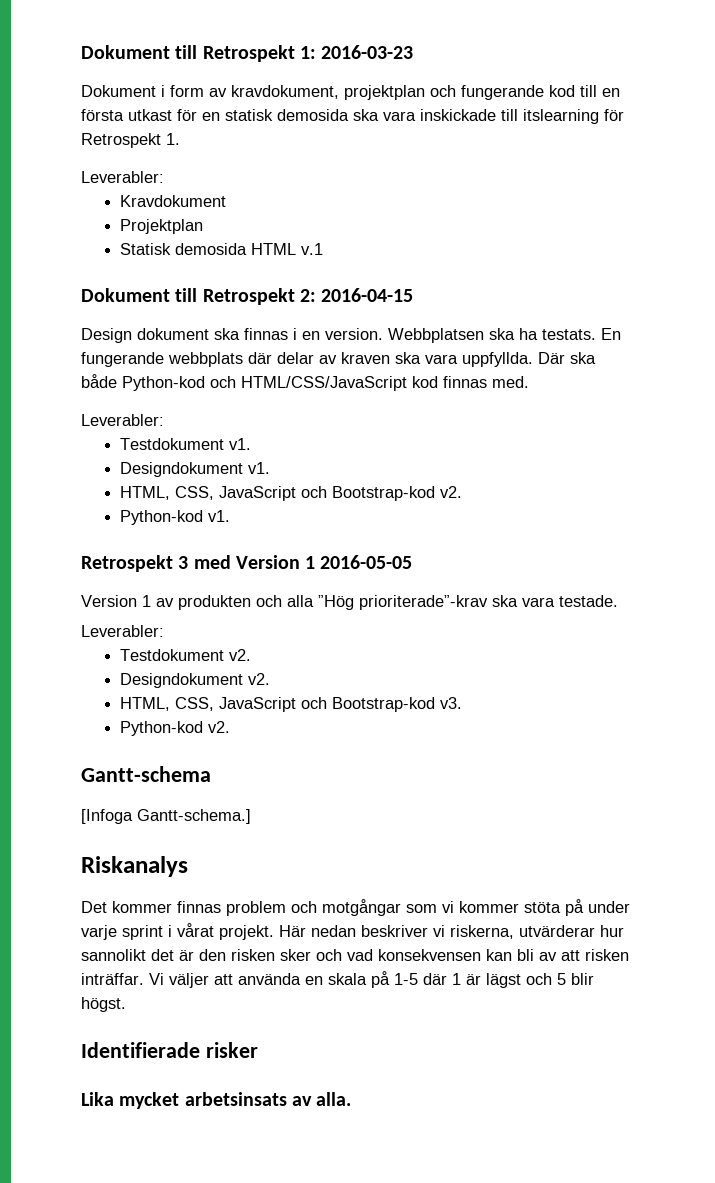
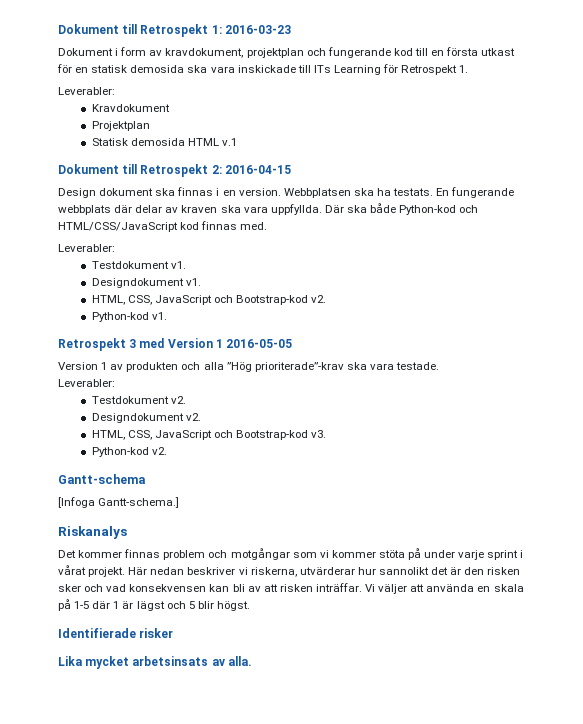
[523,109,599,124] itslearning -> [313,65,381,75] ITs Learning

